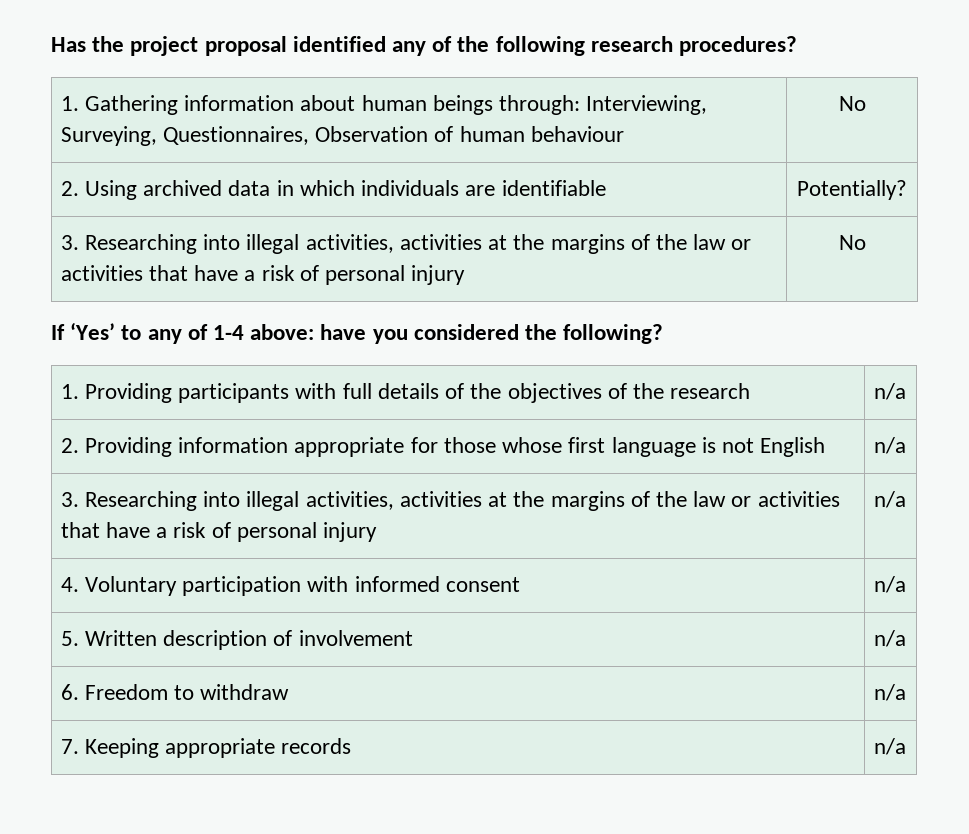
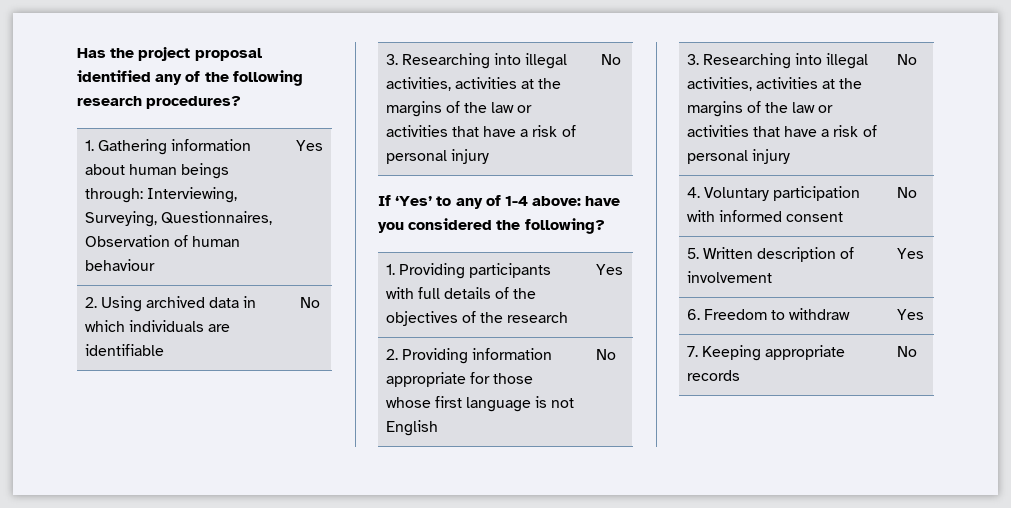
[838,96,866,111] No -> [296,140,323,151] Yes
[797,180,907,200] Potentially? -> [299,297,320,308] No
[873,383,906,400] n/a -> [595,264,623,275] Yes
[873,437,906,454] n/a -> [595,349,616,360] No
[873,491,906,508] n/a -> [896,54,917,65] No
[873,576,906,593] n/a -> [896,187,917,198] No
[873,630,906,647] n/a -> [896,248,924,259] Yes
[873,684,906,701] n/a -> [896,309,924,320] Yes
[873,738,906,755] n/a -> [896,346,917,357] No

